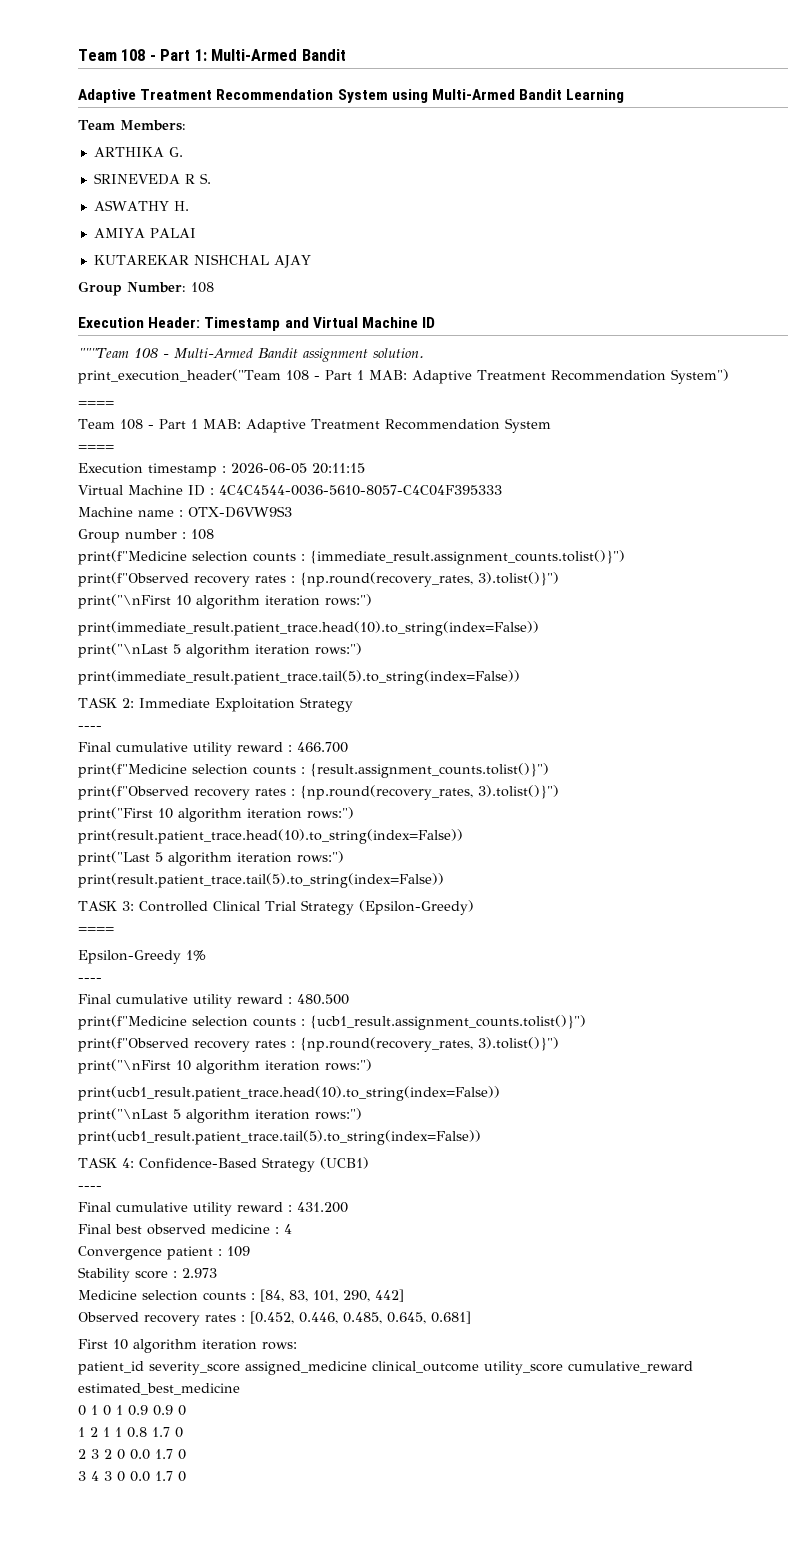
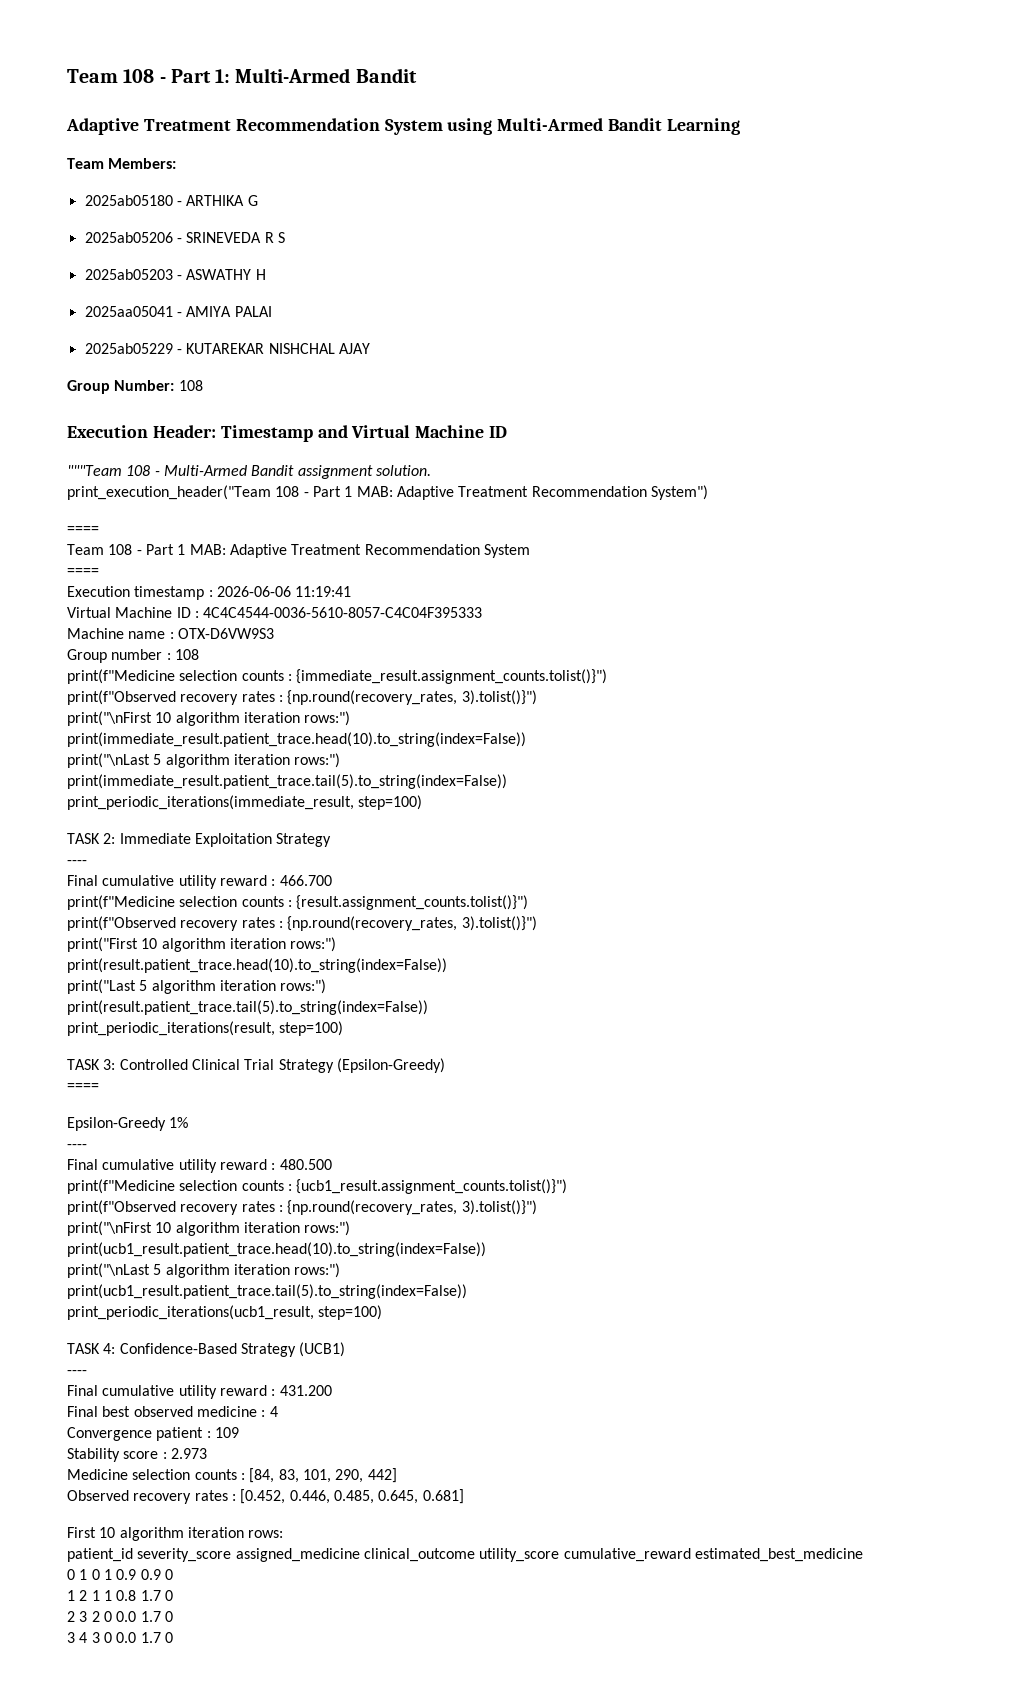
[93,147,183,157] [93,173,211,185] [93,200,189,211] ARTHIKA G. // SRINEVEDA R S. // ASWATHY H. // -> [84,195,258,206] [84,232,285,243] [84,269,266,280] [84,306,182,317] 2025ab05180 - ARTHIKA G // 2025ab05206 - SRINEVEDA R S // 2025ab05203 - ASWATHY H // 2025aa05041 -
(196, 233) none -> [84,343,182,354] 2025ab05229 -
[231,463,365,474] 2026-06-05 20:11:15 -> [216,586,352,597] 2026-06-06 11:19:41
(520, 677) none -> [67,795,423,810] // print_periodic_iterations(immediate_result, step=100)
(444, 880) none -> [67,1021,344,1036] // print_periodic_iterations(result, step=100)
(481, 1137) none -> [67,1305,383,1320] // print_periodic_iterations(ucb1_result, step=100)

